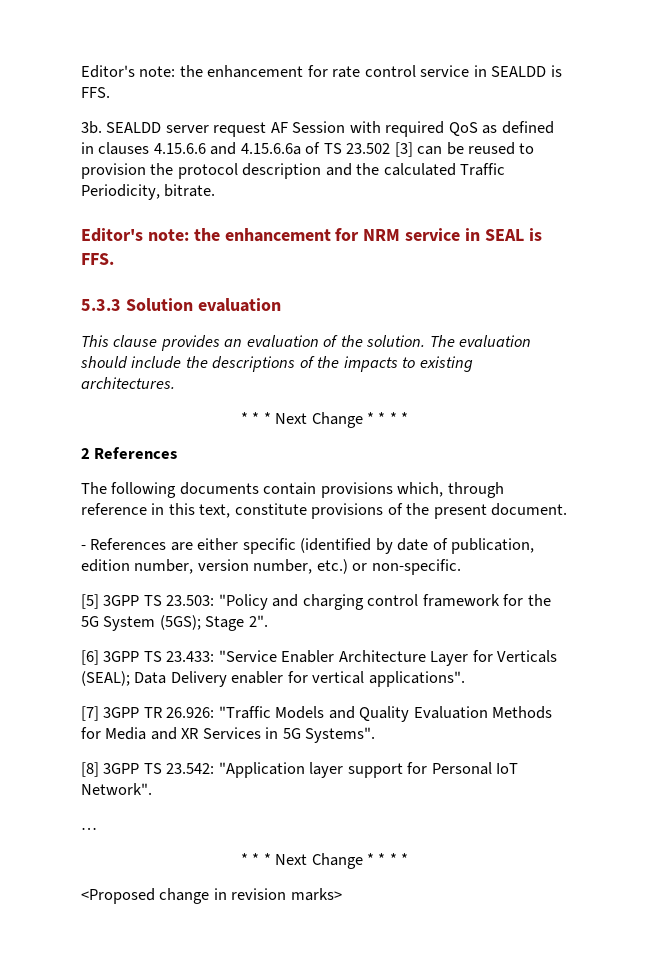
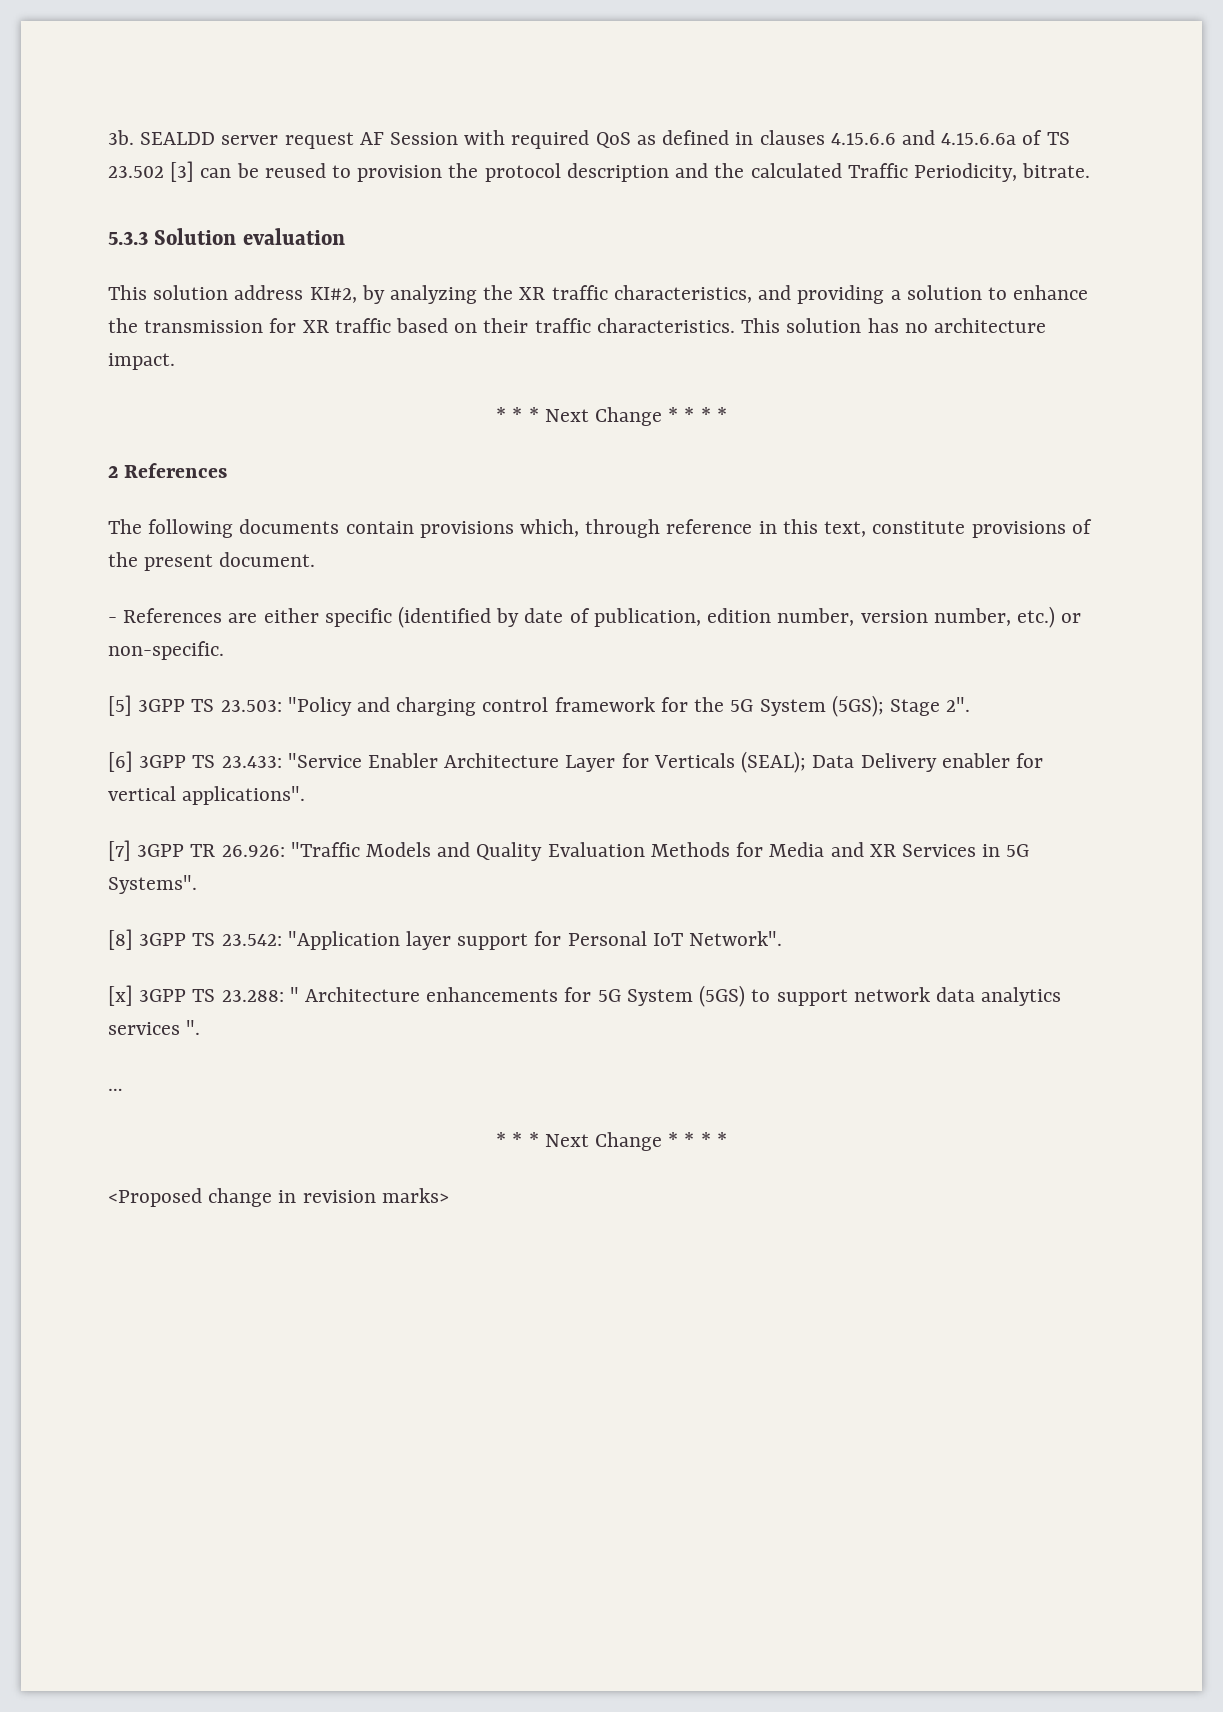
[81,65,562,78] [81,87,110,98] Editor's note: the enhancement for rate control service in SEALDD is FFS. // -> (108, 137) none
[81,228,542,242] [81,253,114,265] [81,298,281,312] [81,335,532,351] [80,356,473,372] [81,377,175,389] Editor's note: the enhancement for NRM service in SEAL is FFS. // 5.3.3 Solution evaluation // This clause provides an evaluation of the solution. The evaluation should include the descriptions of the impacts to existing architectures. -> [108,228,345,245] [108,285,1089,304] [108,318,1046,333] [108,353,175,370] 5.3.3 Solution evaluation // This solution address KI#2, by analyzing the XR traffic characteristics, and providing a solution to enhance the transmission for XR traffic based on their traffic characteristics. This solution has no architecture impact.
(152, 789) none -> [108,985,1062,1007] [108,1020,201,1035] // [x] 3GPP TS 23.288: " Architecture enhancements for 5G System (5GS) to support network data analytics services ".

